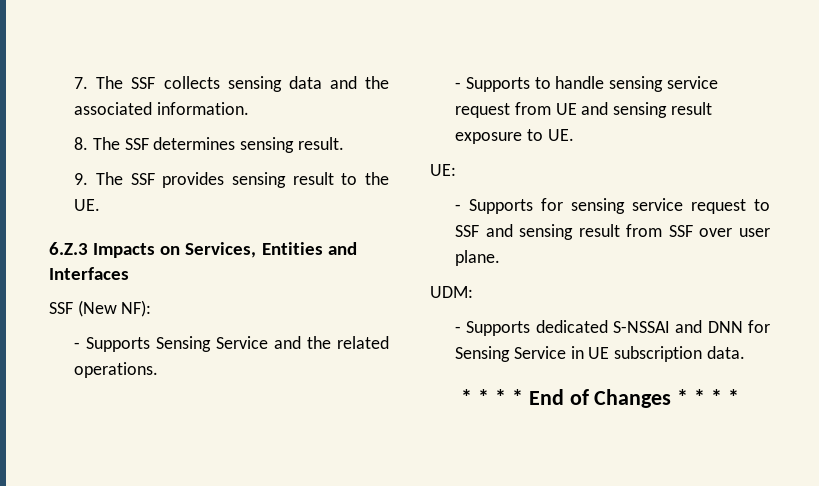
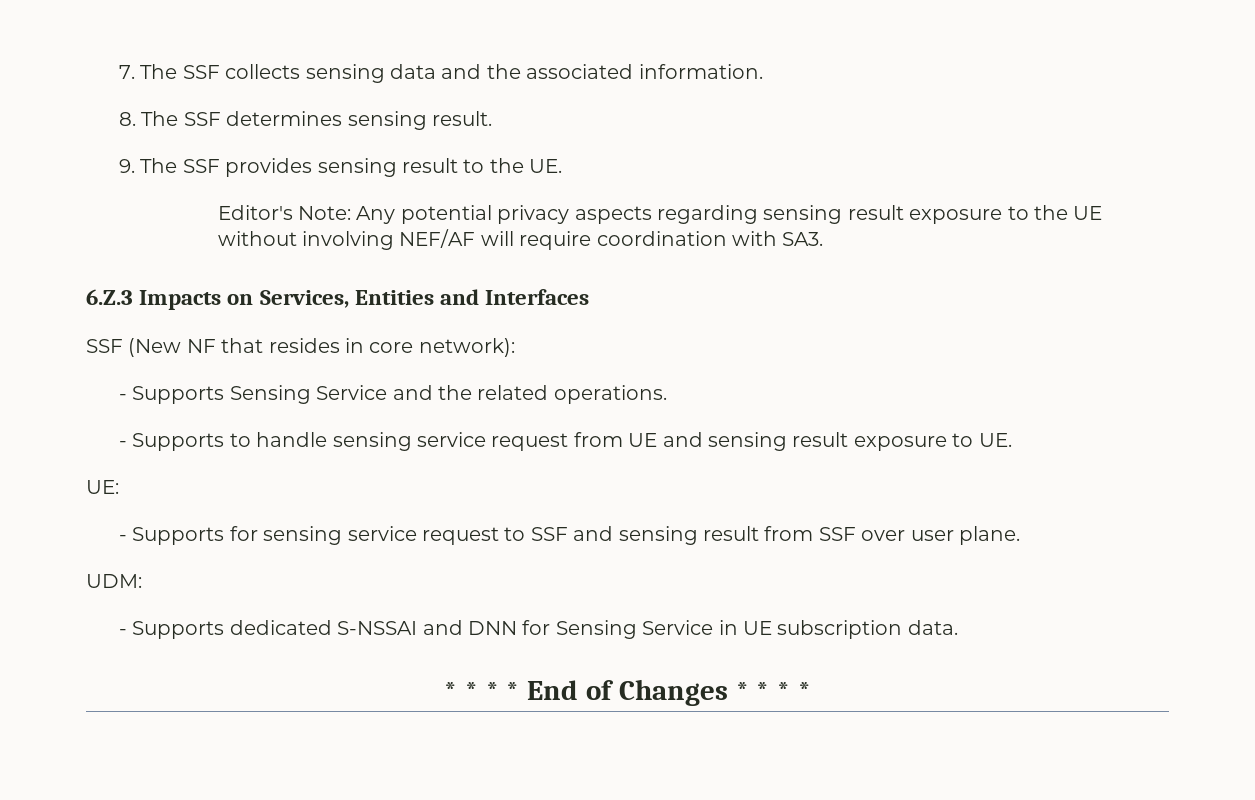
(101, 205) none -> [217,205,1103,224] [217,229,824,250] // Editor's Note: Any potential privacy aspects regarding sensing result exposure to the UE without involving NEF/AF will require coordination with SA3.
[121,300,152,317] NF): -> [186,338,515,357] NF that resides in core network):

